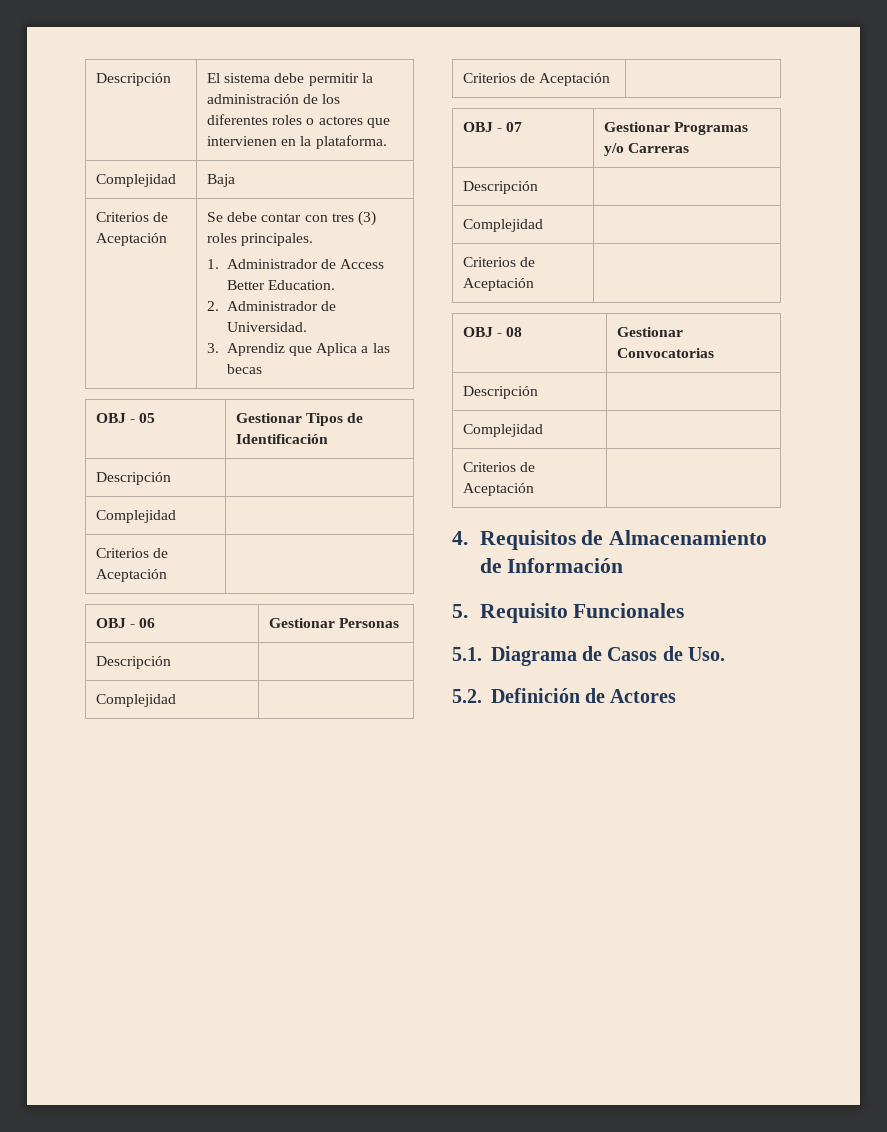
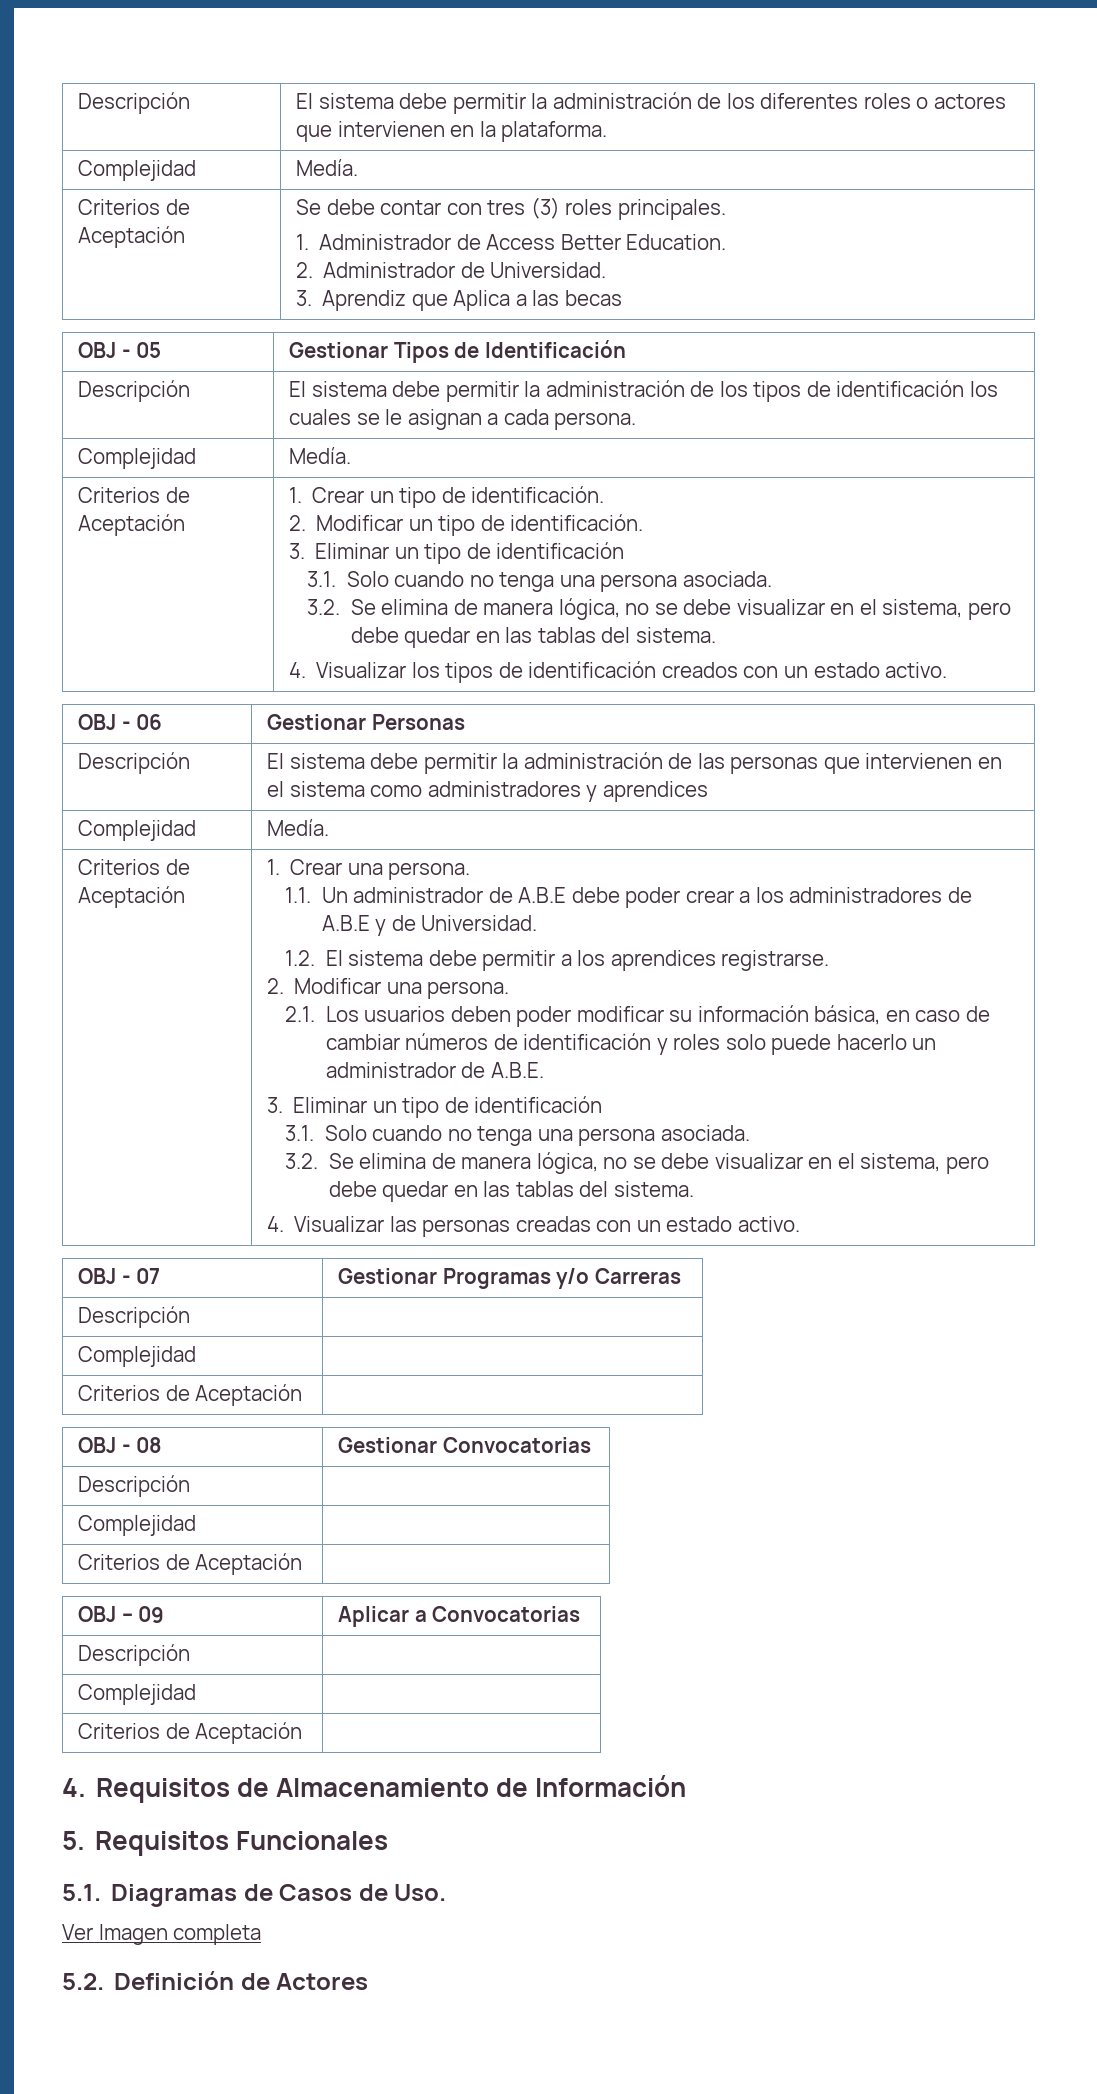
[207,174,236,187] Baja -> [295,159,358,176] Medía.
[96,510,177,523] [96,548,169,558] [96,569,168,582] // Complejidad | // Criterios de Aceptación | -> [288,380,998,402] [288,409,637,430] [77,448,196,469] [288,447,351,464] [77,487,190,503] [77,514,185,536] [288,486,605,508] [288,514,644,536] [288,542,625,564] [307,571,772,592] [307,598,1011,620] [350,627,716,648] [288,661,948,683] El sistema debe permitir la administración de los tipos de identificación los cuales se le asignan a cada persona. // Complejidad | Medía. // Criterios de Aceptación | 1. Crear un tipo de identificación. // 2. Modificar un tipo de identificación. // 3. Eliminar un tipo de identificación // 3.1. Solo cuando no tenga una persona asociada. // 3.2. Se elimina de manera lógica, no se debe visualizar en el sistema, pero debe quedar en las tablas del sistema. // 4. Visualizar los tipos de identificación creados con un estado activo.
[96,694,177,707] [463,73,611,86] // Complejidad | // Criterios de Aceptación | -> [266,752,1002,774] [266,781,708,802] [77,820,196,841] [266,819,329,836] [77,859,190,875] [77,886,185,908] [266,859,471,880] [285,887,972,908] [321,915,538,936] [285,950,830,971] [266,978,510,999] [285,1005,990,1027] [325,1033,937,1055] [325,1062,544,1078] [266,1096,603,1118] [285,1125,750,1146] [285,1152,989,1174] [328,1181,694,1202] [266,1216,800,1237] El sistema debe permitir la administración de las personas que intervienen en el sistema como administradores y aprendices // Complejidad | Medía. // Criterios de Aceptación | 1. Crear una persona. // 1.1. Un administrador de A.B.E debe poder crear a los administradores de A.B.E y de Universidad. // 1.2. El sistema debe permitir a los aprendices registrarse. // 2. Modificar una persona. // 2.1. Los usuarios deben poder modificar su información básica, en caso de cambiar números de identificación y roles solo puede hacerlo un administrador de A.B.E. // 3. Eliminar un tipo de identificación // 3.1. Solo cuando no tenga una persona asociada. // 3.2. Se elimina de manera lógica, no se debe visualizar en el sistema, pero debe quedar en las tablas del sistema. // 4. Visualizar las personas creadas con un estado activo.
(535, 489) none -> [77,1606,165,1623] [337,1606,581,1627] [77,1644,190,1666] [77,1684,196,1705] [77,1722,303,1744] // OBJ – 09 | Aplicar a Convocatorias // Descripción | // Complejidad | // Criterios de Aceptación |
[479,603,568,623] Requisito -> [95,1831,230,1856] Requisitos
[490,646,577,666] Diagrama -> [111,1884,238,1907] Diagramas
(726, 654) none -> [62,1924,262,1945] // Ver Imagen completa

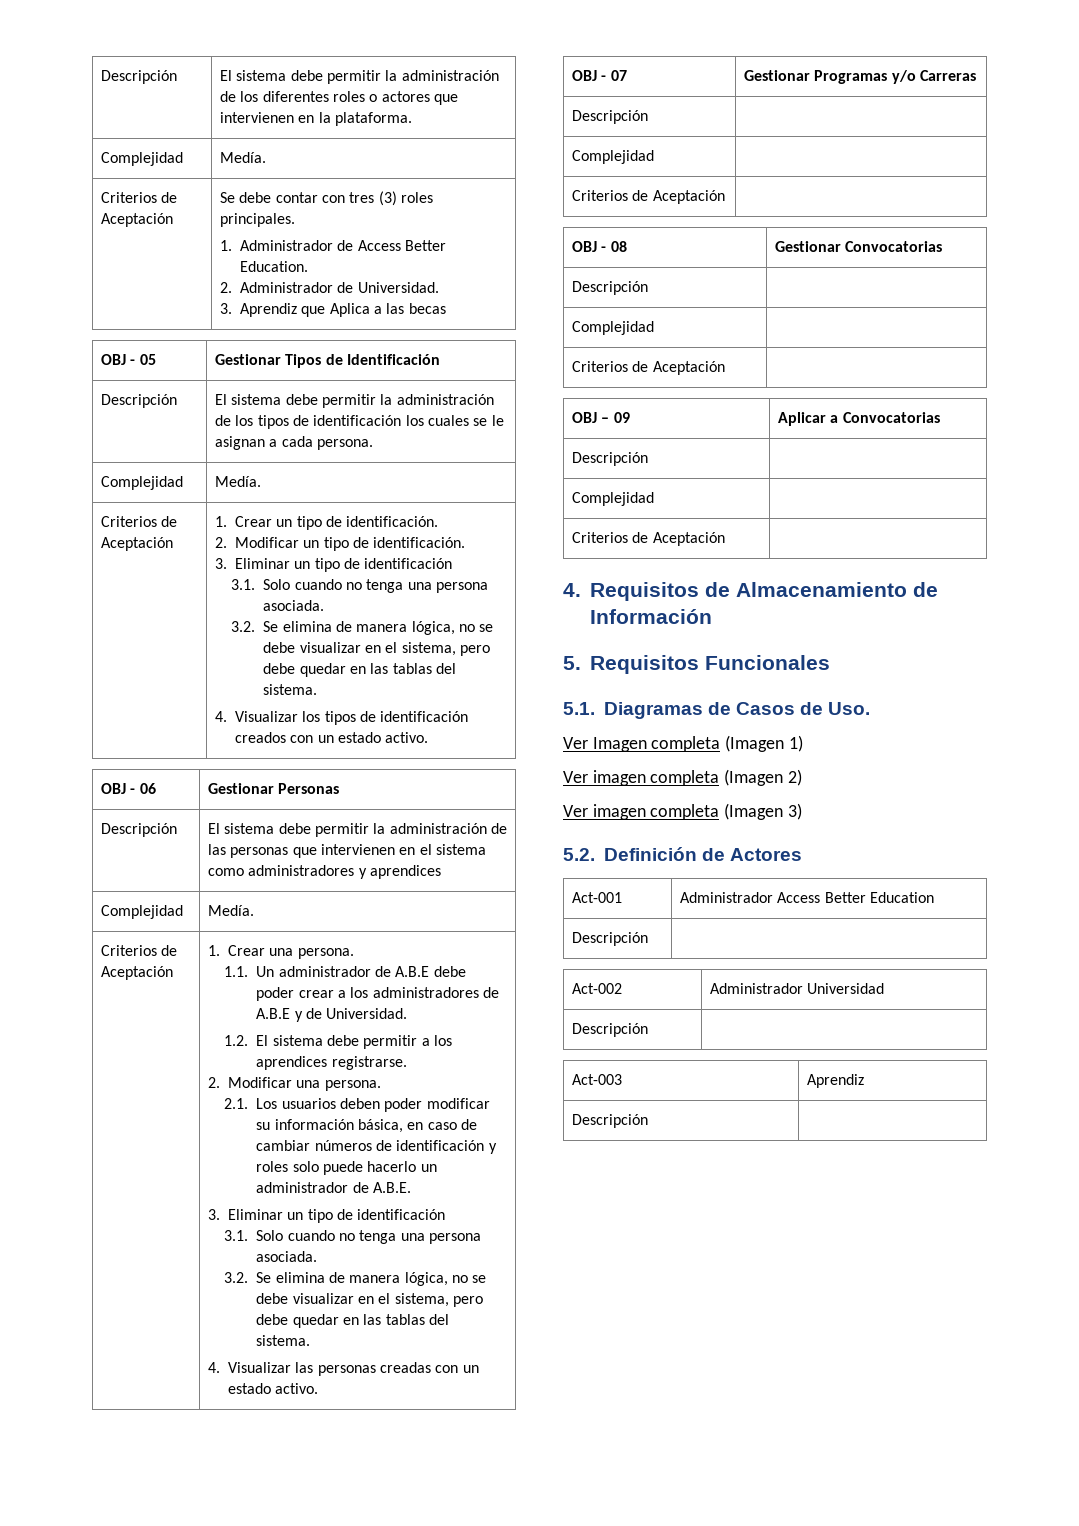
[62,1971,369,1990] // 5.2. Definición de Actores -> [725,735,803,752] [563,769,802,786] [563,803,802,820] [563,847,803,861] [571,892,622,903] [679,892,934,903] [571,932,648,946] [571,983,622,994] [709,983,885,994] [571,1023,648,1037] [571,1074,622,1085] [806,1074,864,1088] [571,1114,648,1128] (Imagen 1) // Ver imagen completa (Imagen 2) // Ver imagen completa (Imagen 3) // 5.2. Definición de Actores // Act-001 | Administrador Access Better Education // Descripción | // Act-002 | Administrador Universidad // Descripción | // Act-003 | Aprendiz // Descripción |

